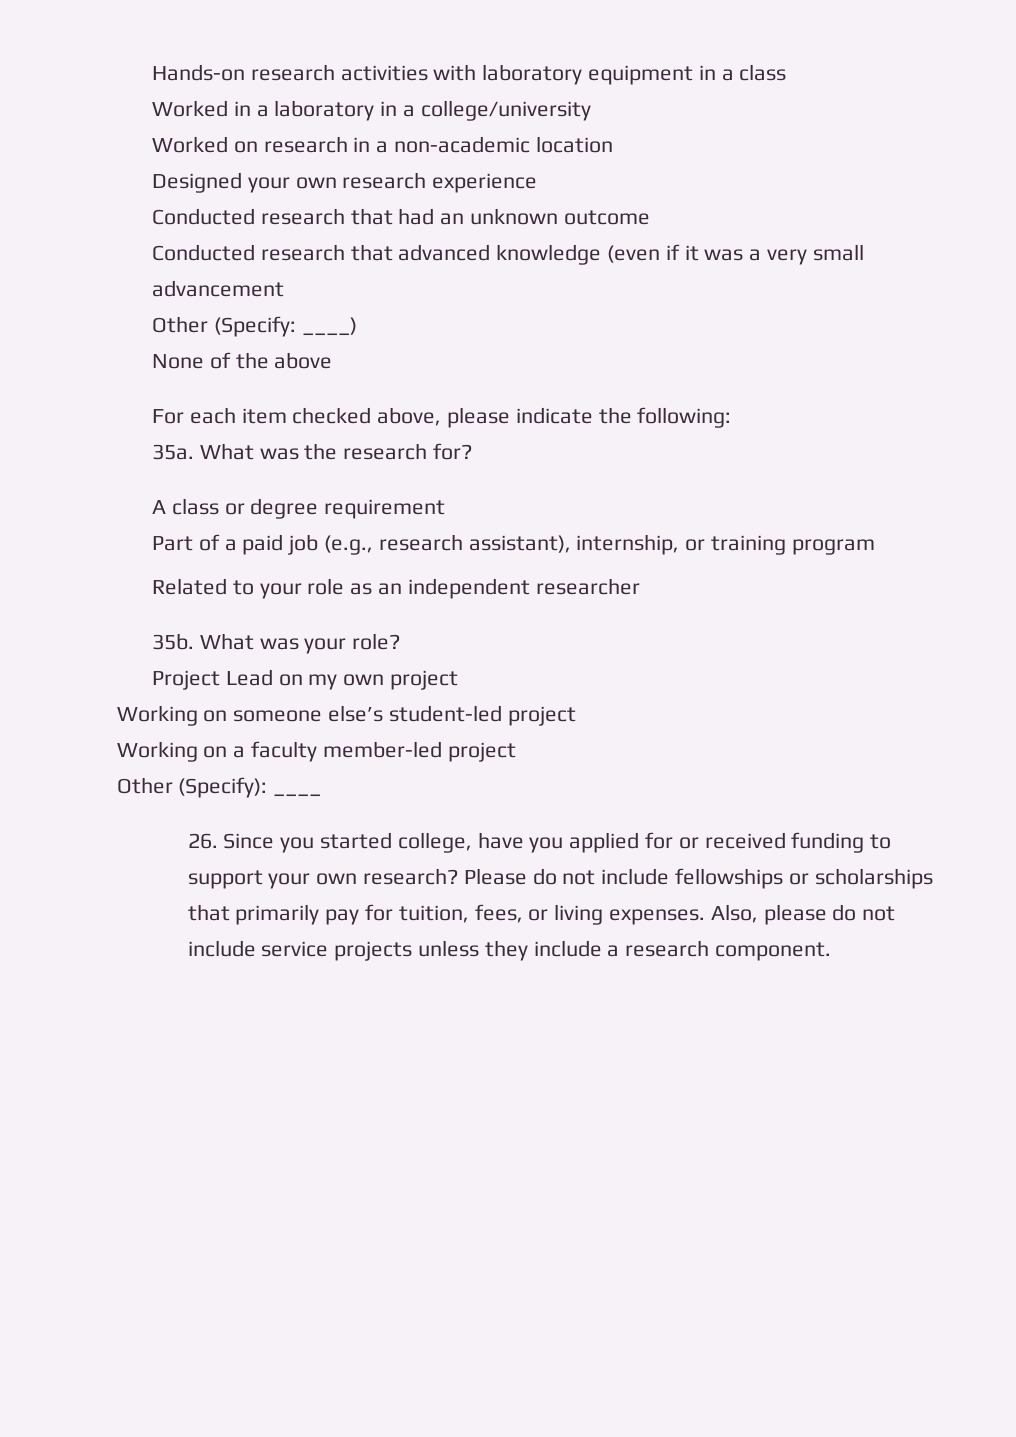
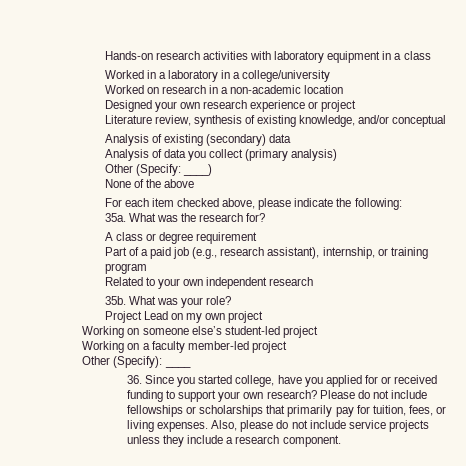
[152,208,650,225] [152,244,864,265] [152,280,285,297] // Conducted research that had an unknown outcome // Conducted research that advanced knowledge (even if it was a very small advancement -> [308,100,357,112] [104,115,447,127] [104,134,292,146] [104,149,338,161] or project // Literature review, synthesis of existing knowledge, and/or conceptual // Analysis of existing (secondary) data // Analysis of data you collect (primary analysis)
[307,578,640,599] role as an independent researcher -> [183,277,314,289] own independent research
[187,833,218,849] 26. -> [127,375,143,384] 36.

